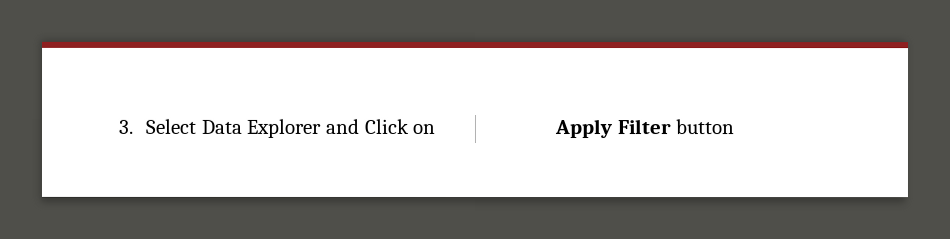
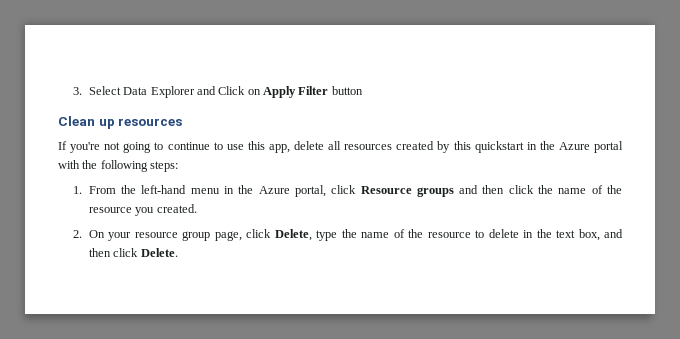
(736, 127) none -> [58,116,183,129] [58,141,624,153] [58,160,179,172] [73,185,622,197] [88,204,197,216] [73,229,623,241] [88,248,178,257] // Clean up resources // If you're not going to continue to use this app, delete all resources created by this quickstart in the Azure portal with the following steps: // 1. From the left-hand menu in the Azure portal, click Resource groups and then click the name of the resource you created. // 2. On your resource group page, click Delete, type the name of the resource to delete in the text box, and then click Delete.

